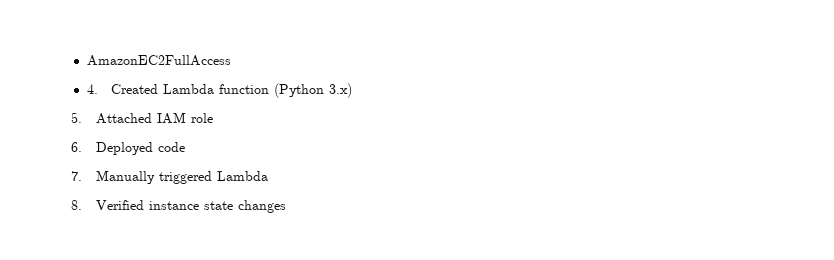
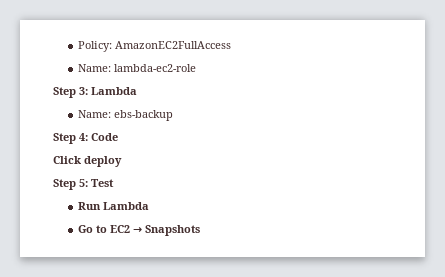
(86, 60) none -> [78,41,113,52] Policy:
[86,83,353,98] [71,112,213,124] [71,142,185,155] [71,170,268,184] [71,200,286,213] 4. Created Lambda function (Python 3.x) // 5. Attached IAM role // 6. Deployed code // 7. Manually triggered Lambda // 8. Verified instance state changes -> [78,64,197,72] [53,87,137,98] [78,110,174,121] [53,133,118,144] [53,156,122,167] [53,179,114,190] [78,202,150,210] [78,225,201,236] Name: lambda-ec2-role // Step 3: Lambda // Name: ebs-backup // Step 4: Code // Click deploy // Step 5: Test // Run Lambda // Go to EC2 → Snapshots

